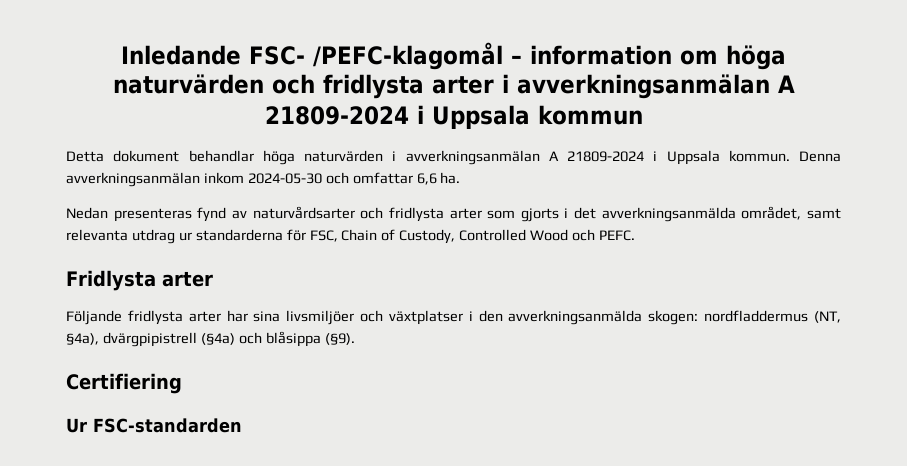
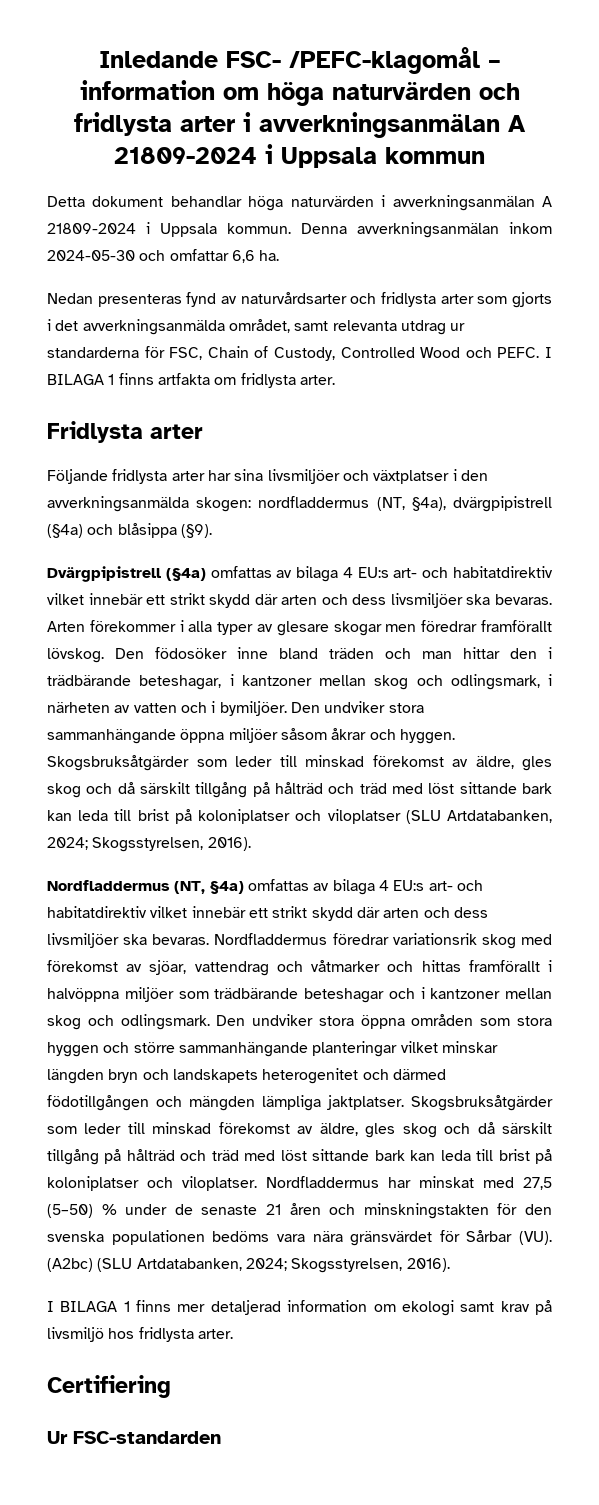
(635, 235) none -> [545,347,553,358] [47,373,335,388] I BILAGA 1 finns artfakta om fridlysta arter.
(355, 339) none -> [47,566,553,582] [47,593,553,608] [47,620,553,636] [47,647,552,663] [47,674,552,690] [47,701,424,716] [47,728,455,744] [47,755,552,771] [47,782,552,798] [47,809,552,824] [47,837,251,852] [47,879,483,895] [47,906,488,921] [47,933,553,949] [47,960,552,976] [47,987,552,1003] [47,1014,552,1030] [47,1041,498,1057] [47,1068,446,1084] [47,1095,553,1111] [47,1122,552,1138] [47,1149,552,1165] [47,1176,552,1191] [47,1203,552,1219] [47,1230,552,1246] [47,1258,450,1273] [47,1300,552,1316] [47,1327,233,1342] // Dvärgpipistrell (§4a) omfattas av bilaga 4 EU:s art- och habitatdirektiv vilket innebär ett strikt skydd där arten och dess livsmiljöer ska bevaras. Arten förekommer i alla typer av glesare skogar men föredrar framförallt lövskog. Den födosöker inne bland träden och man hittar den i trädbärande beteshagar, i kantzoner mellan skog och odlingsmark, i närheten av vatten och i bymiljöer. Den undviker stora sammanhängande öppna miljöer såsom åkrar och hyggen. Skogsbruksåtgärder som leder till minskad förekomst av äldre, gles skog och då särskilt tillgång på hålträd och träd med löst sittande bark kan leda till brist på koloniplatser och viloplatser (SLU Artdatabanken, 2024; Skogsstyrelsen, 2016). // Nordfladdermus (NT, §4a) omfattas av bilaga 4 EU:s art- och habitatdirektiv vilket innebär ett strikt skydd där arten och dess livsmiljöer ska bevaras. Nordfladdermus föredrar variationsrik skog med förekomst av sjöar, vattendrag och våtmarker och hittas framförallt i halvöppna miljöer som trädbärande beteshagar och i kantzoner mellan skog och odlingsmark. Den undviker stora öppna områden som stora hyggen och större sammanhängande planteringar vilket minskar längden bryn och landskapets heterogenitet och därmed födotillgången och mängden lämpliga jaktplatser. Skogsbruksåtgärder som leder till minskad förekomst av äldre, gles skog och då särskilt tillgång på hålträd och träd med löst sittande bark kan leda till brist på koloniplatser och viloplatser. Nordfladdermus har minskat med 27,5 (5–50) % under de senaste 21 åren och minskningstakten för den svenska populationen bedöms vara nära gränsvärdet för Sårbar (VU). (A2bc) (SLU Artdatabanken, 2024; Skogsstyrelsen, 2016). // I BILAGA 1 finns mer detaljerad information om ekologi samt krav på livsmiljö hos fridlysta arter.

